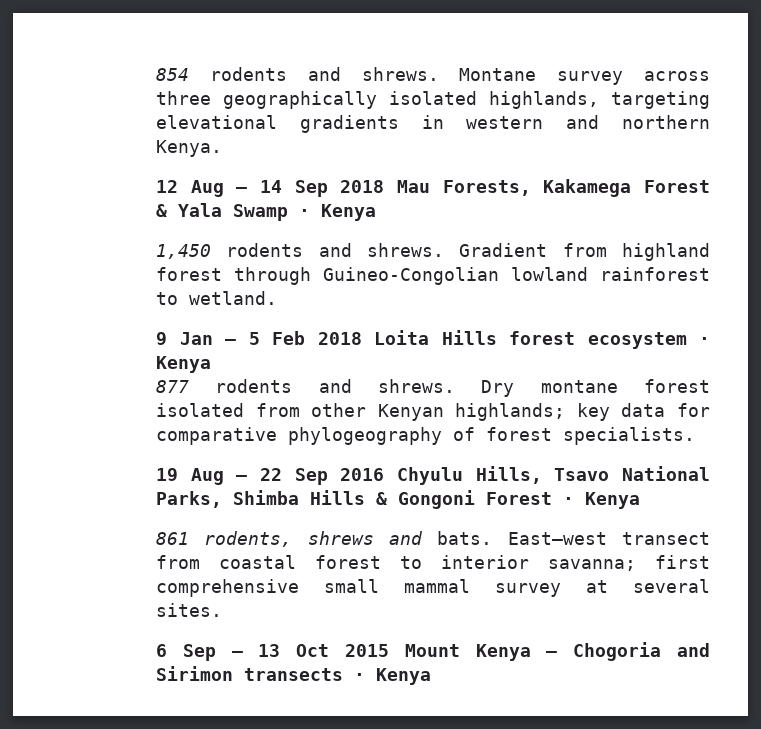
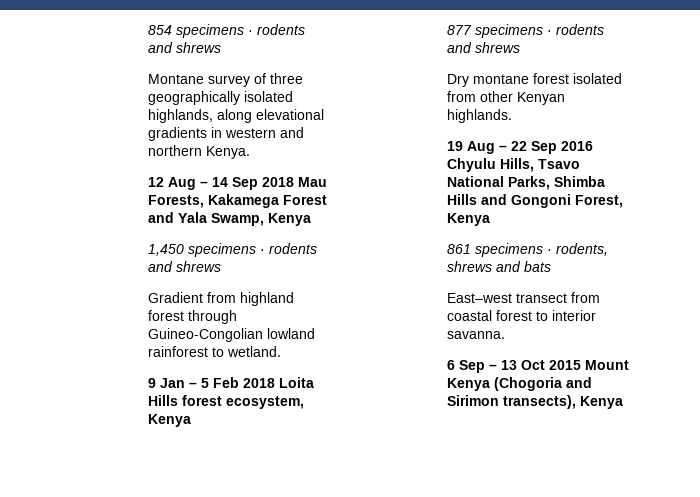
[209,67,439,81] rodents and shrews. -> [176,24,306,38] [148,42,222,53] specimens · rodents and shrews //
[644,71,710,81] across -> [254,73,267,84] of
[610,91,710,109] targeting -> [217,109,253,123] along
[156,203,311,221] & Yala Swamp · -> [148,212,265,226] and Yala Swamp,
[226,243,445,257] rodents and shrews. -> [188,243,318,257] [148,261,222,272] specimens · rodents and shrews //
[587,332,710,349] ecosystem · -> [226,396,305,409] ecosystem,
[215,379,456,393] rodents and shrews. -> [475,24,605,38] [447,42,521,53] specimens · rodents and shrews //
[455,403,710,421] [156,427,696,445] highlands; key data for comparative phylogeography of forest specialists. -> [447,109,513,123] highlands.
[376,490,575,509] & Gongoni Forest · -> [481,194,624,208] and Gongoni Forest,
(190, 538) none -> [475,243,553,257] specimens ·
[437,531,493,545] bats. -> [524,261,552,272] bats //
[548,555,710,571] [156,579,710,597] [156,603,223,617] savanna; first comprehensive small mammal survey at several sites. -> [447,331,506,339] savanna.
[546,642,710,661] [156,666,366,681] — Chogoria and Sirimon transects · -> [494,377,593,391] [447,395,577,409] (Chogoria and Sirimon transects),

